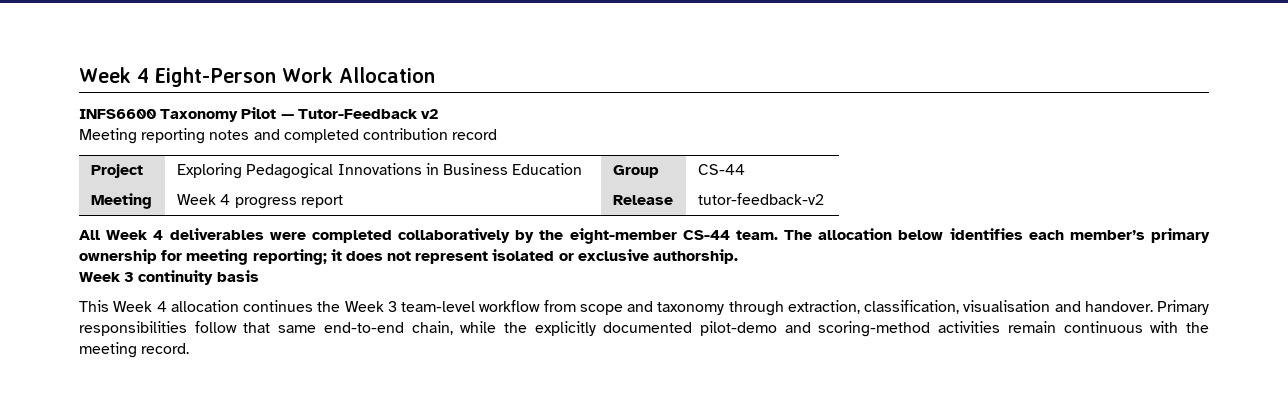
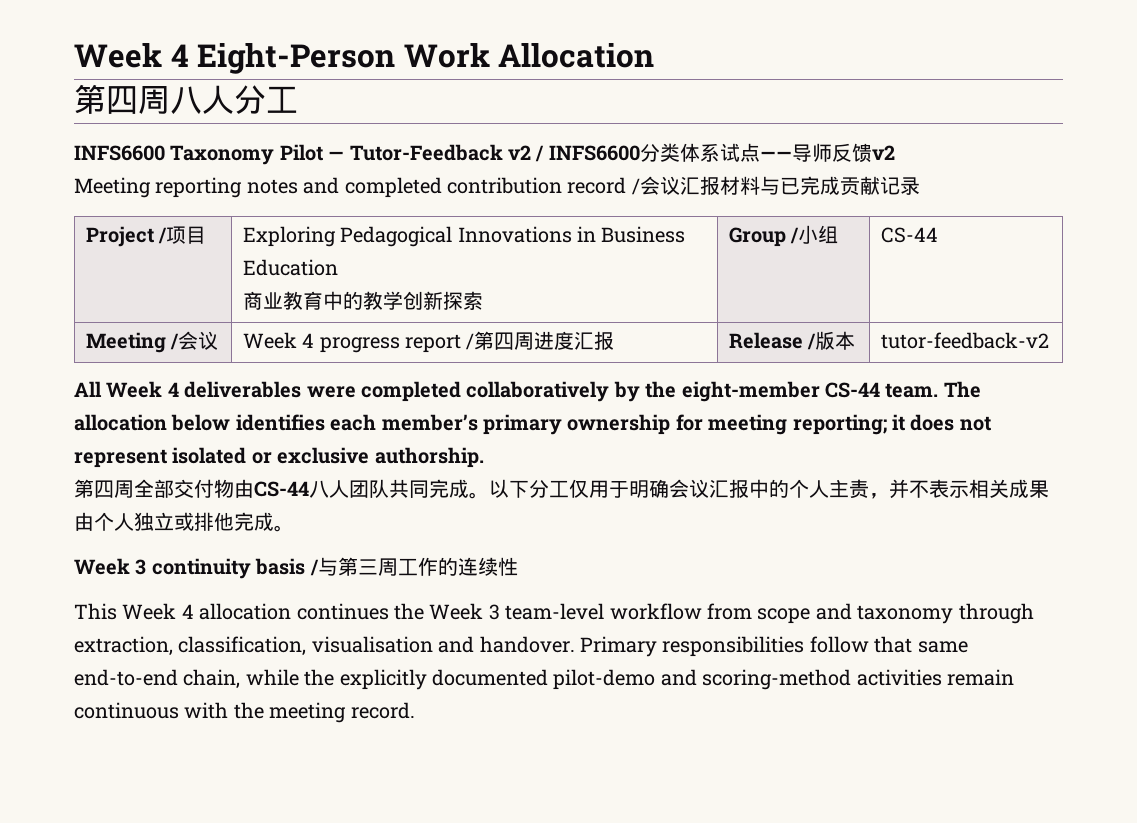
(435, 75) none -> [74,84,298,114] // 第四周八人分工
(438, 114) none -> [535,143,895,163] / INFS6600分类体系试点——导师反馈v2
(498, 134) none -> [631,176,920,196] /会议汇报材料与已完成贡献记录
(144, 171) none -> [158,226,207,244] /项目
(583, 169) none -> [242,291,483,310] // 商业教育中的教学创新探索
(660, 171) none -> [790,225,839,244] /小组
(153, 201) none -> [170,331,219,350] /会议
(343, 201) none -> [466,331,615,350] /第四周进度汇报
(674, 200) none -> [807,331,856,350] /版本
[79,270,259,285] Week 3 continuity basis -> [74,479,1049,499] [74,512,294,532] [74,557,518,579] 第四周全部交付物由CS-44八人团队共同完成。以下分工仅用于明确会议汇报中的个人主责，并不表示相关成果由个人独立或排他完成。 // Week 3 continuity basis /与第三周工作的连续性

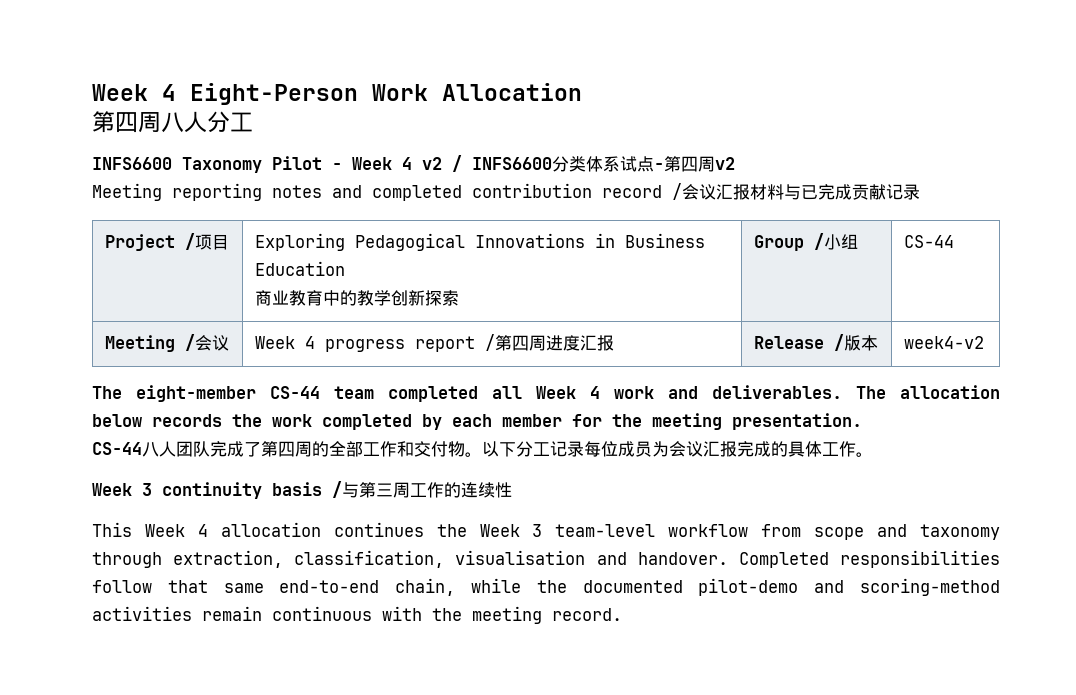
[328,144,503,161] — Tutor-Feedback -> [332,157,412,170] - Week 4
[759,143,872,163] ——导师反馈 -> [654,156,715,172] -第四周
[880,332,1049,349] [74,381,981,402] [74,414,991,435] [74,447,484,468] [74,479,1049,499] [74,512,274,531] tutor-feedback-v2 // All Week 4 deliverables were completed collaboratively by the eight-member CS-44 team. The allocation below identifies each member’s primary ownership for meeting reporting; it does not represent isolated or exclusive authorship. // 第四周全部交付物由CS-44八人团队共同完成。以下分工仅用于明确会议汇报中的个人主责，并不表示相关成果由个人独立或排他完成 -> [904,336,985,349] [92,385,1000,402] [92,413,862,430] [92,441,856,457] week4-v2 // The eight-member CS-44 team completed all Week 4 work and deliverables. The allocation below records the work completed by each member for the meeting presentation. // CS-44八人团队完成了第四周的全部工作和交付物。以下分工记录每位成员为会议汇报完成的具体工作
[580,636,657,657] Primary -> [738,552,829,568] Completed
[339,669,427,690] explicitly -> (567, 586) none

